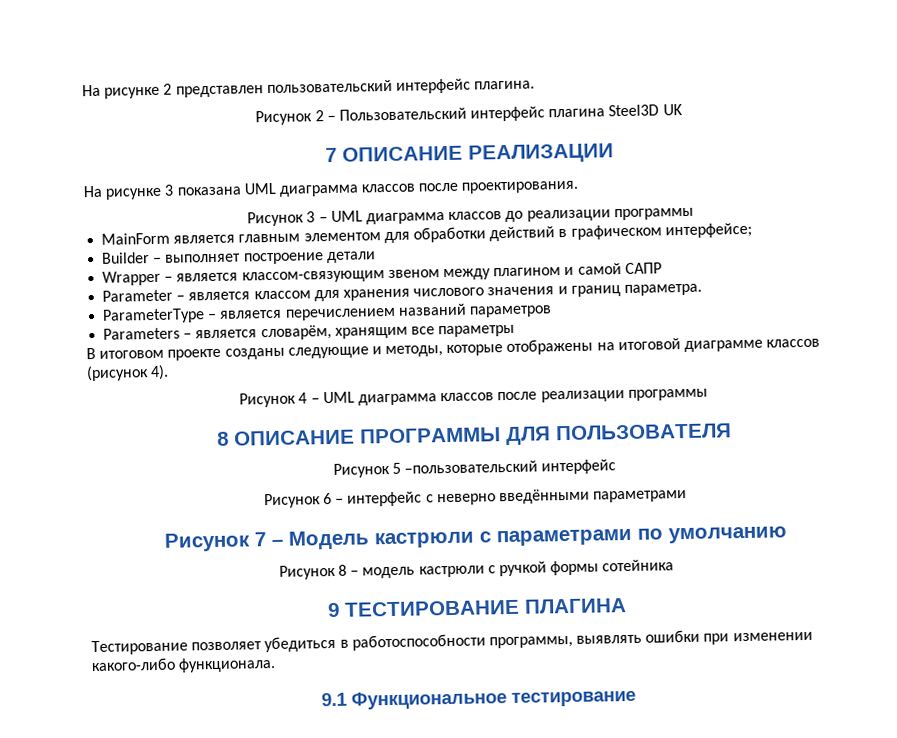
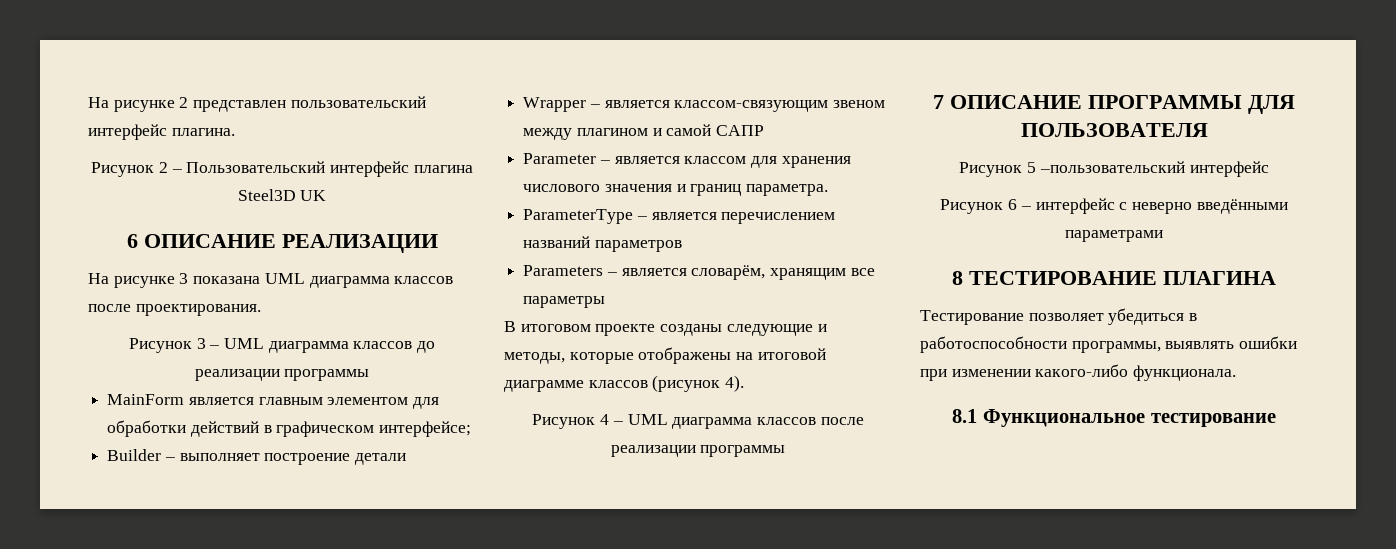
[325,147,337,163] 7 -> [126,234,138,248] 6
[217,431,229,446] 8 -> [933,95,944,109] 7
[164,526,787,552] [278,559,675,580] [327,602,340,618] Рисунок 7 – Модель кастрюли с параметрами по умолчанию // Рисунок 8 – модель кастрюли с ручкой формы сотейника // 9 -> [952,271,963,285] 8
[321,692,347,707] 9.1 -> [952,409,978,423] 8.1

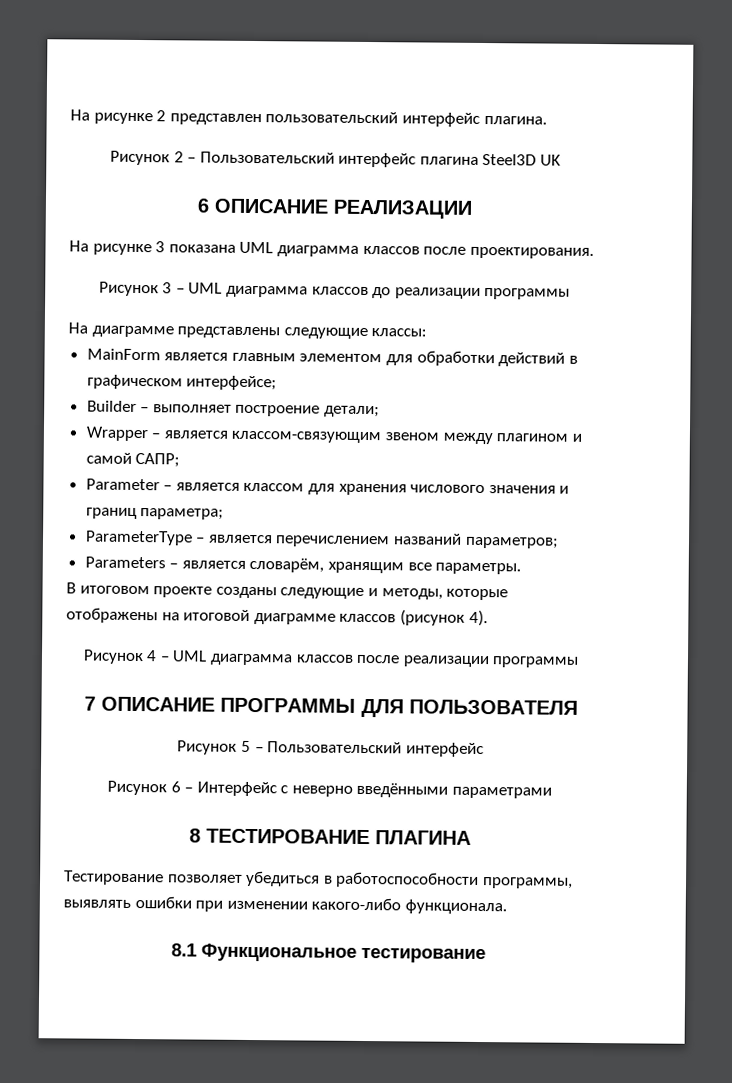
(370, 375) none -> [68,322,428,340] // На диаграмме представлены следующие классы:
[355,453,407,465] детали -> [324,405,381,418] детали;
[716,125,765,136] САПР -> [135,452,181,468] САПР;
[746,184,829,196] параметра. -> [140,508,225,520] параметра;
[594,240,682,252] параметров -> [464,536,559,549] параметров;
[523,296,606,308] параметры -> [435,562,522,575] параметры.
[1039,161,1185,173] –пользовательский -> [254,741,403,754] – Пользовательский
[1035,198,1115,214] интерфейс -> [196,781,277,797] Интерфейс

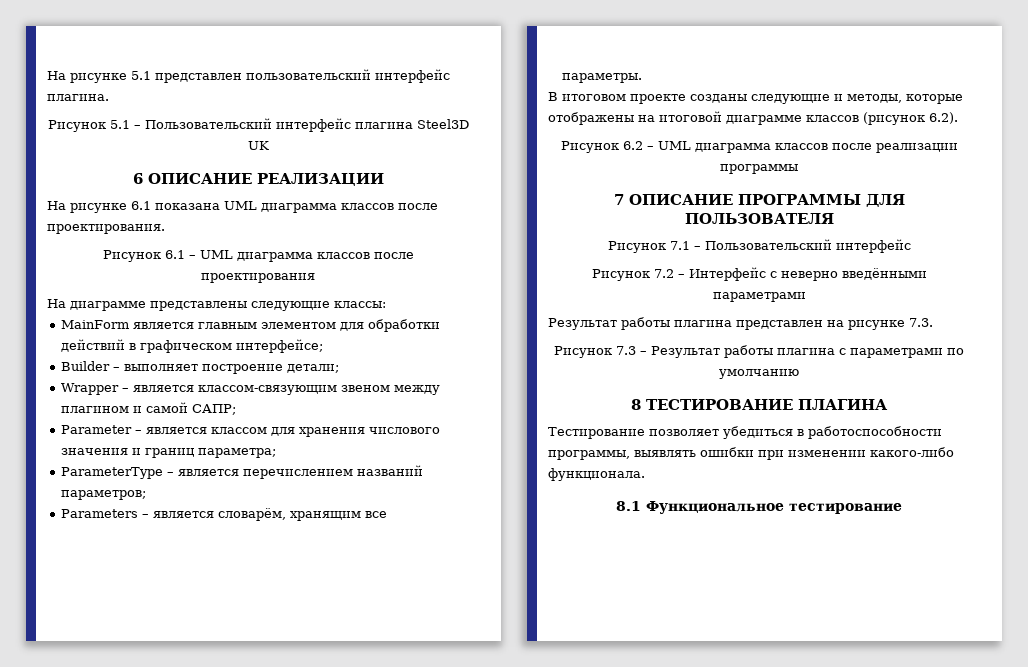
[70,109,167,125] На рисунке 2 -> [47,71,151,83] На рисунке 5.1
[173,151,184,163] 2 -> [109,120,130,129] 5.1
[155,241,166,253] 3 -> [131,201,151,210] 6.1
[162,282,571,300] 3 – UML диаграмма классов до реализации программы -> [164,250,414,262] [201,273,315,283] 6.1 – UML диаграмма классов после проектирования
[468,609,488,627] [82,649,158,665] 4). // Рисунок 4 -> [929,112,958,124] [560,141,643,153] 6.2). // Рисунок 6.2
[240,740,251,752] 5 -> [669,241,690,250] 7.1
[170,781,181,793] 6 -> [653,269,674,278] 7.2
(553, 792) none -> [548,317,933,330] [554,345,964,358] [719,369,799,379] // Результат работы плагина представлен на рисунке 7.3. // Рисунок 7.3 – Результат работы плагина с параметрами по умолчанию

